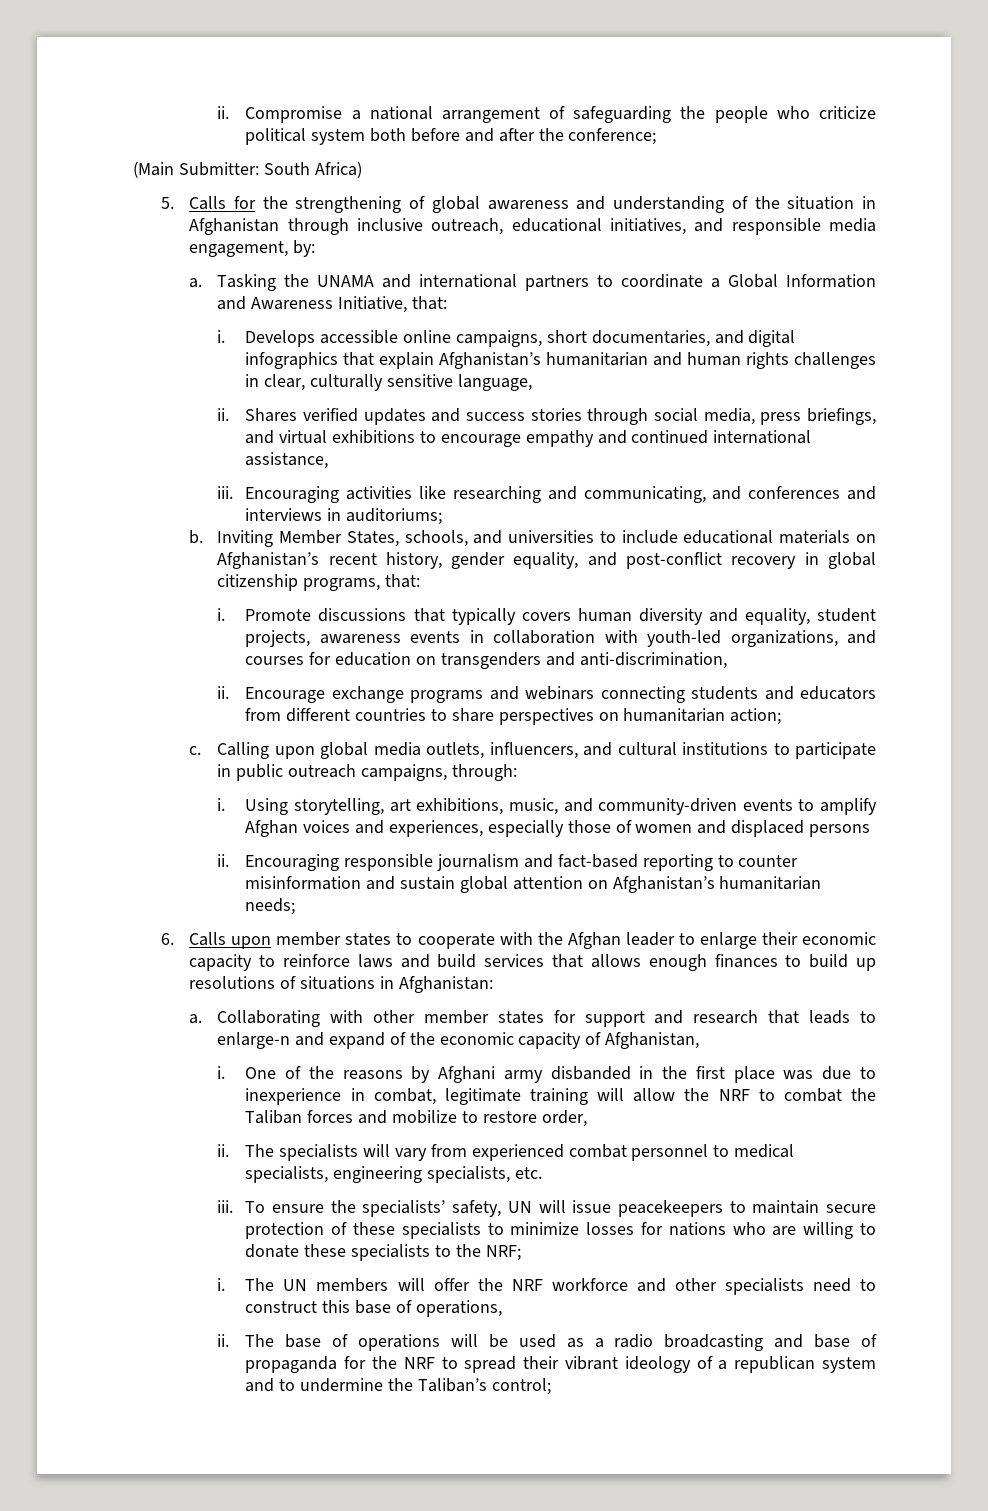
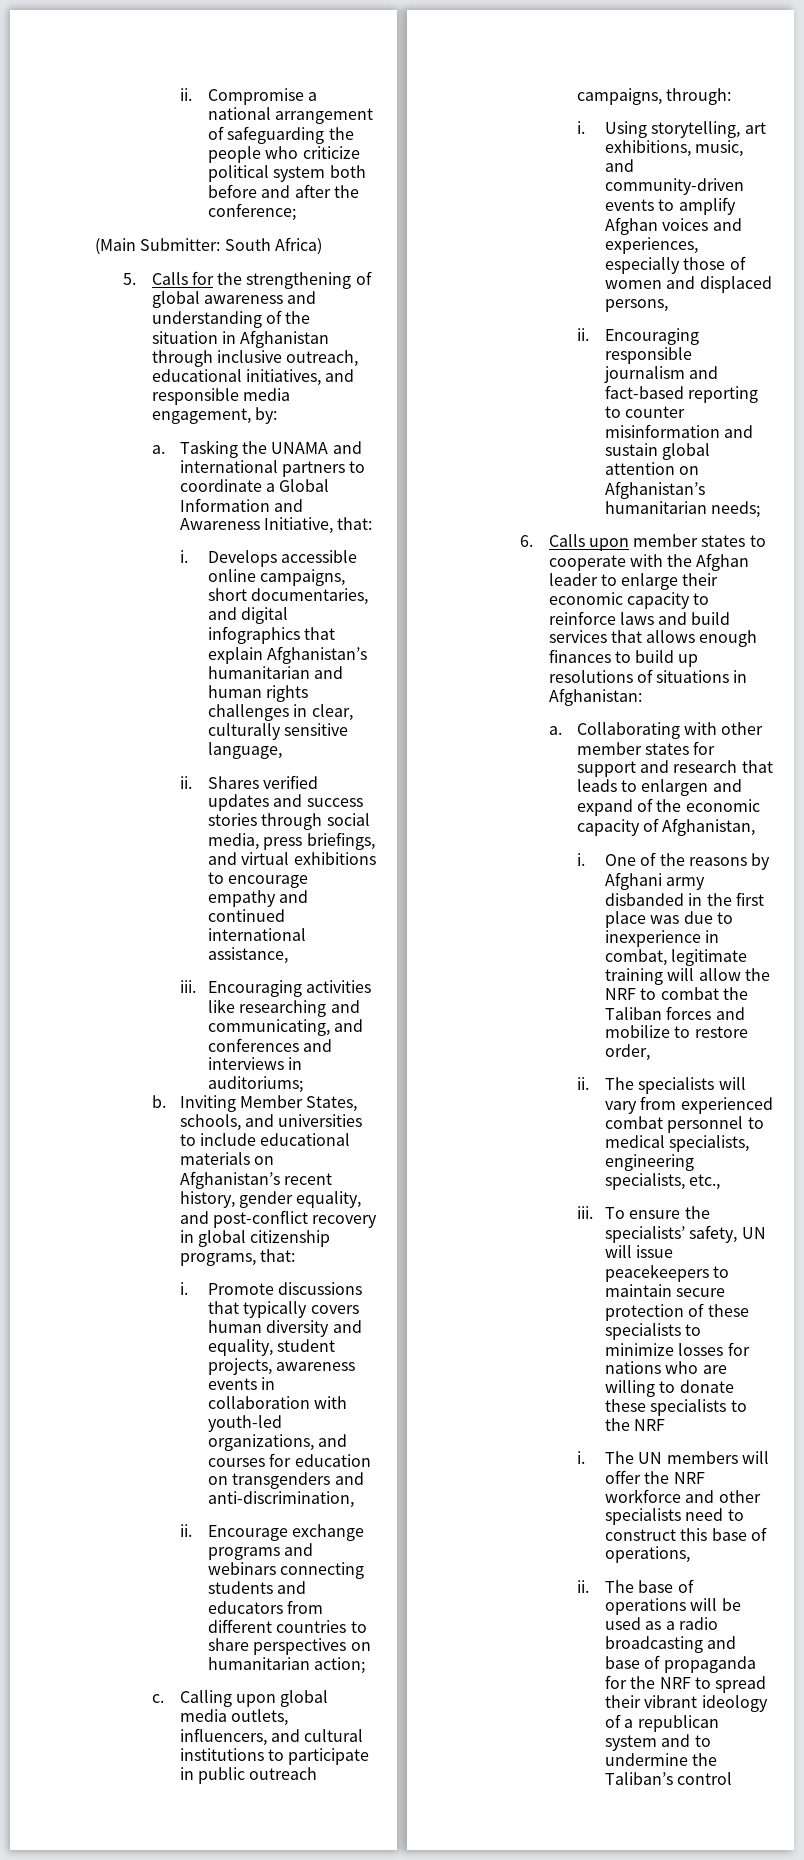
[808,824,870,837] persons -> [604,299,668,312] persons,
[217,1032,291,1049] enlarge-n -> [641,779,709,796] enlargen
[514,1167,542,1179] etc. -> [689,1174,721,1190] etc.,
[485,1245,521,1261] NRF; -> [634,1419,666,1431] NRF
[491,1378,551,1395] control; -> [677,1772,733,1785] control

